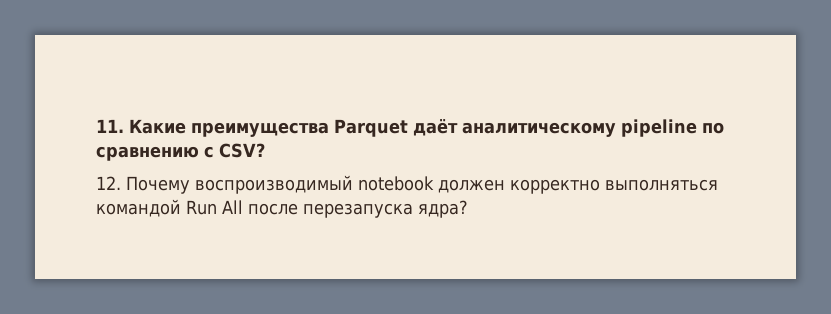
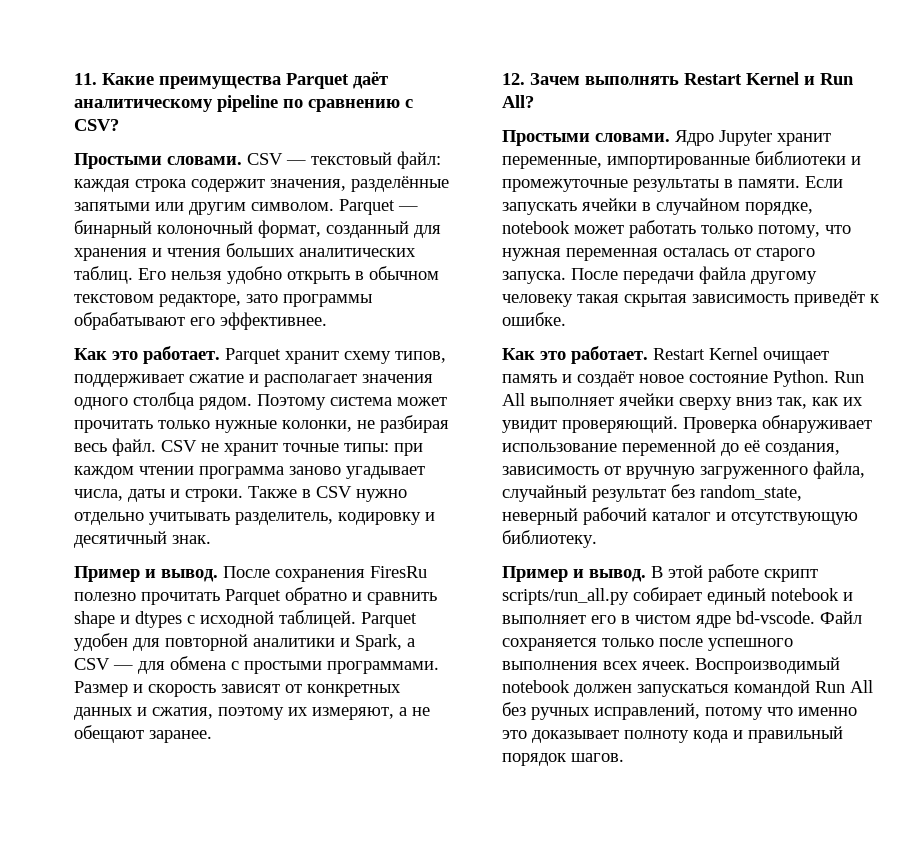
[96,175,718,194] [96,199,468,218] 12. Почему воспроизводимый notebook должен корректно выполняться командой Run All после перезапуска ядра? -> [74,151,441,169] [74,176,449,192] [74,199,418,215] [74,220,441,238] [74,243,416,261] [74,266,439,284] [74,294,372,307] [74,312,327,330] [74,346,446,364] [74,374,433,387] [74,392,447,410] [74,415,449,433] [74,438,423,456] [74,466,425,479] [74,486,407,502] [74,512,435,525] [74,531,211,548] [74,566,427,582] [74,587,437,605] [74,610,417,628] [74,633,415,651] [74,656,439,674] [74,681,401,697] [74,707,430,720] [74,725,212,743] [502,72,854,85] [502,95,534,108] [502,130,831,146] [502,151,861,169] [502,176,843,192] [502,198,813,215] [502,220,851,238] [502,248,815,261] [502,266,817,284] [502,291,879,307] [502,312,566,326] [502,346,829,364] [502,370,864,387] [502,393,863,410] [502,415,872,433] [502,439,840,456] [502,461,865,479] [502,484,802,502] [502,507,858,525] [502,530,597,548] [502,564,818,582] [502,587,853,605] [502,611,862,628] [502,638,793,651] [502,657,840,674] [502,680,873,697] [502,702,857,720] [502,726,843,743] [502,753,624,766] Простыми словами. CSV — текстовый файл: каждая строка содержит значения, разделённые запятыми или другим символом. Parquet — бинарный колоночный формат, созданный для хранения и чтения больших аналитических таблиц. Его нельзя удобно открыть в обычном текстовом редакторе, зато программы обрабатывают его эффективнее. // Как это работает. Parquet хранит схему типов, поддерживает сжатие и располагает значения одного столбца рядом. Поэтому система может прочитать только нужные колонки, не разбирая весь файл. CSV не хранит точные типы: при каждом чтении программа заново угадывает числа, даты и строки. Также в CSV нужно отдельно учитывать разделитель, кодировку и десятичный знак. // Пример и вывод. После сохранения FiresRu полезно прочитать Parquet обратно и сравнить shape и dtypes с исходной таблицей. Parquet удобен для повторной аналитики и Spark, а CSV — для обмена с простыми программами. Размер и скорость зависят от конкретных данных и сжатия, поэтому их измеряют, а не обещают заранее. // 12. Зачем выполнять Restart Kernel и Run All? // Простыми словами. Ядро Jupyter хранит переменные, импортированные библиотеки и промежуточные результаты в памяти. Если запускать ячейки в случайном порядке, notebook может работать только потому, что нужная переменная осталась от старого запуска. После передачи файла другому человеку такая скрытая зависимость приведёт к ошибке. // Как это работает. Restart Kernel очищает память и создаёт новое состояние Python. Run All выполняет ячейки сверху вниз так, как их увидит проверяющий. Проверка обнаруживает использование переменной до её создания, зависимость от вручную загруженного файла, случайный результат без random_state, неверный рабочий каталог и отсутствующую библиотеку. // Пример и вывод. В этой работе скрипт scripts/run_all.py собирает единый notebook и выполняет его в чистом ядре bd-vscode. Файл сохраняется только после успешного выполнения всех ячеек. Воспроизводимый notebook должен запускаться командой Run All без ручных исправлений, потому что именно это доказывает полноту кода и правильный порядок шагов.

